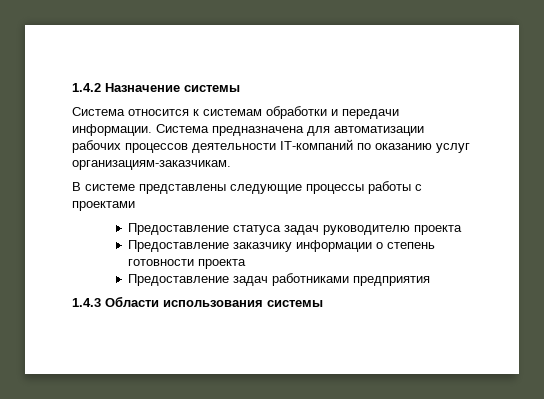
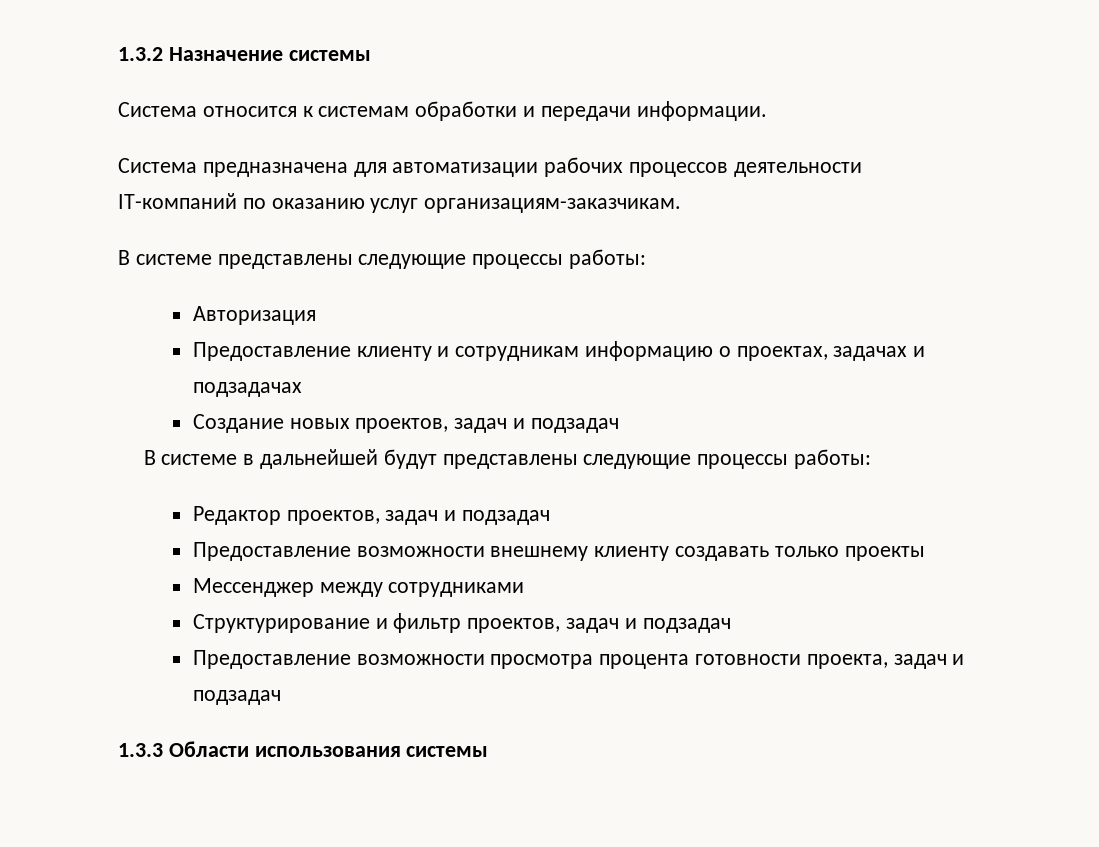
[72,83,101,92] 1.4.2 -> [118,47,163,61] 1.3.2
(152, 130) none -> (767, 111) //
[368,181,422,194] [72,201,135,211] [127,223,462,235] [127,240,435,252] [127,259,246,269] [127,273,430,286] [72,298,101,307] работы с проектами // Предоставление статуса задач руководителю проекта // Предоставление заказчику информации о степень готовности проекта // Предоставление задач работниками предприятия // 1.4.3 -> [569,249,647,269] [192,306,316,325] [192,341,926,361] [192,382,302,397] [192,414,619,433] [143,449,871,469] [192,506,550,525] [192,542,925,561] [192,578,525,597] [192,613,731,633] [192,650,965,669] [192,690,281,705] [118,743,163,757] работы: // Авторизация // Предоставление клиенту и сотрудникам информацию о проектах, задачах и подзадачах // Создание новых проектов, задач и подзадач // В системе в дальнейшей будут представлены следующие процессы работы: // Редактор проектов, задач и подзадач // Предоставление возможности внешнему клиенту создавать только проекты // Мессенджер между сотрудниками // Структурирование и фильтр проектов, задач и подзадач // Предоставление возможности просмотра процента готовности проекта, задач и подзадач // 1.3.3

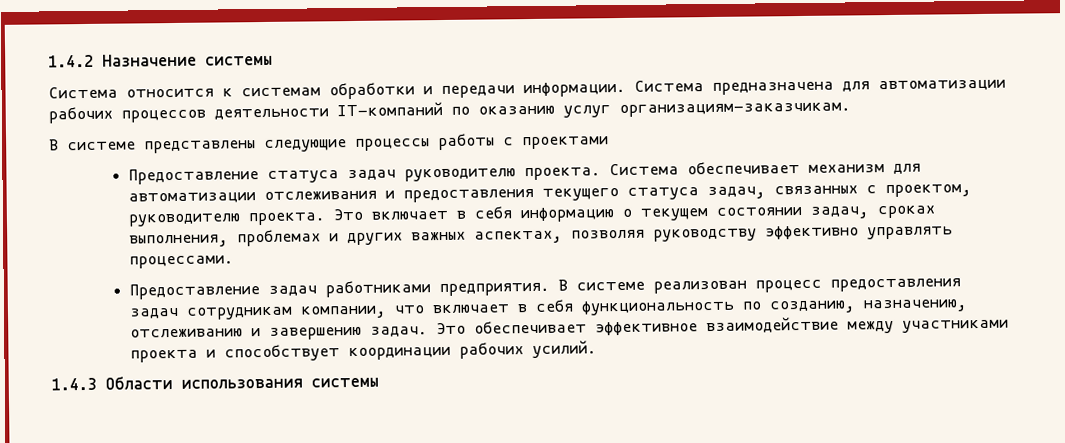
[118,47,163,61] 1.3.2 -> [48,54,94,68] 1.4.2
(767, 111) // -> (626, 89) none
[569,249,647,269] [192,306,316,325] [192,341,926,361] [192,382,302,397] [192,414,619,433] [143,449,871,469] [192,506,550,525] [192,542,925,561] [192,578,525,597] [192,613,731,633] [192,650,965,669] [192,690,281,705] [118,743,163,757] работы: // Авторизация // Предоставление клиенту и сотрудникам информацию о проектах, задачах и подзадачах // Создание новых проектов, задач и подзадач // В системе в дальнейшей будут представлены следующие процессы работы: // Редактор проектов, задач и подзадач // Предоставление возможности внешнему клиенту создавать только проекты // Мессенджер между сотрудниками // Структурирование и фильтр проектов, задач и подзадач // Предоставление возможности просмотра процента готовности проекта, задач и подзадач // 1.3.3 -> [438,133,609,151] [127,161,921,185] [127,184,972,204] [127,205,935,227] [128,225,953,248] [128,255,234,269] [128,278,961,300] [128,299,968,320] [129,316,1009,340] [129,340,597,363] [51,377,97,391] работы с проектами // Предоставление статуса задач руководителю проекта. Система обеспечивает механизм для автоматизации отслеживания и предоставления текущего статуса задач, связанных с проектом, руководителю проекта. Это включает в себя информацию о текущем состоянии задач, сроках выполнения, проблемах и других важных аспектах, позволяя руководству эффективно управлять процессами. // Предоставление задач работниками предприятия. В системе реализован процесс предоставления задач сотрудникам компании, что включает в себя функциональность по созданию, назначению, отслеживанию и завершению задач. Это обеспечивает эффективное взаимодействие между участниками проекта и способствует координации рабочих усилий. // 1.4.3

